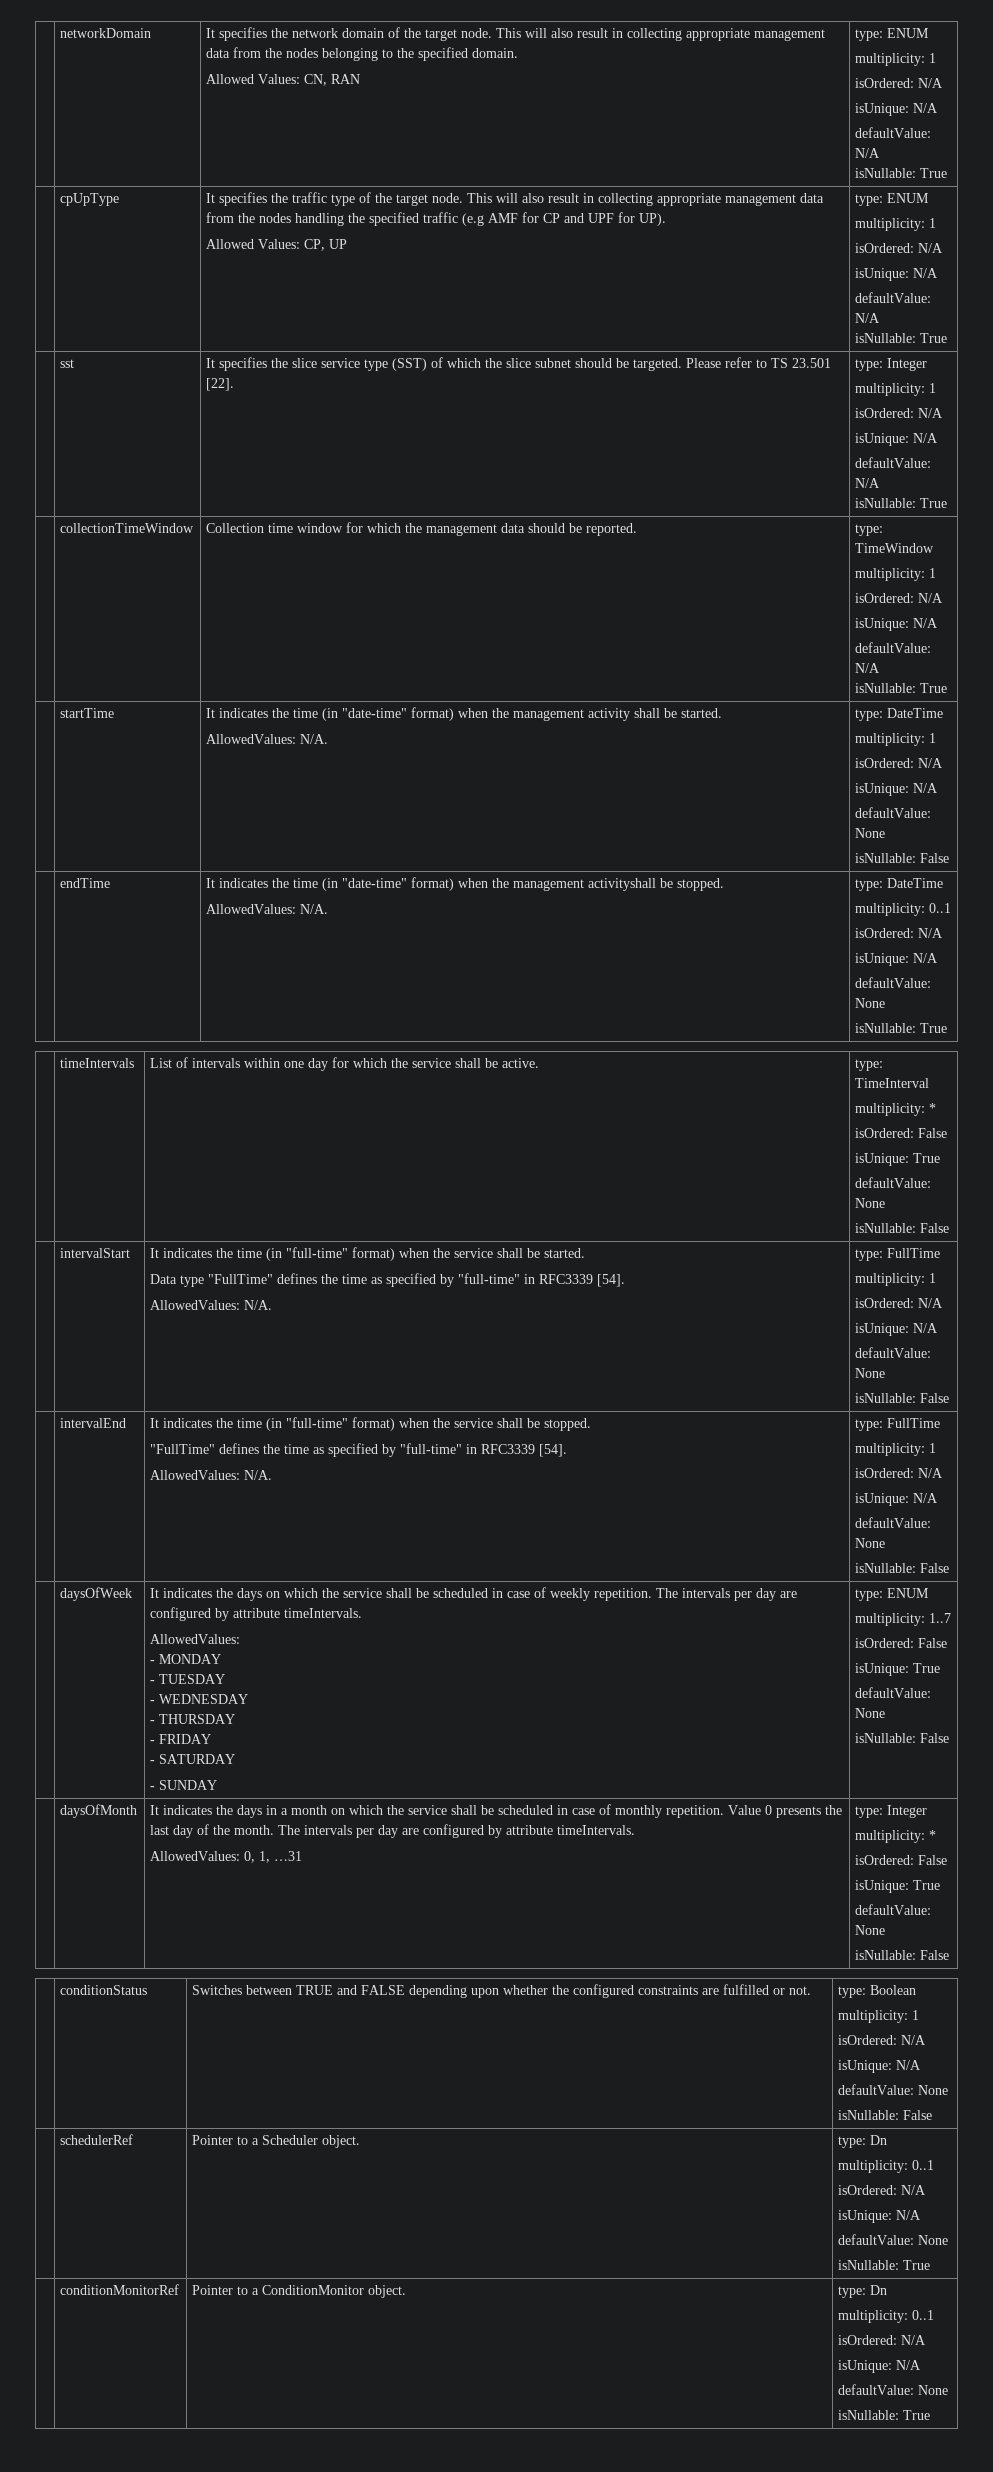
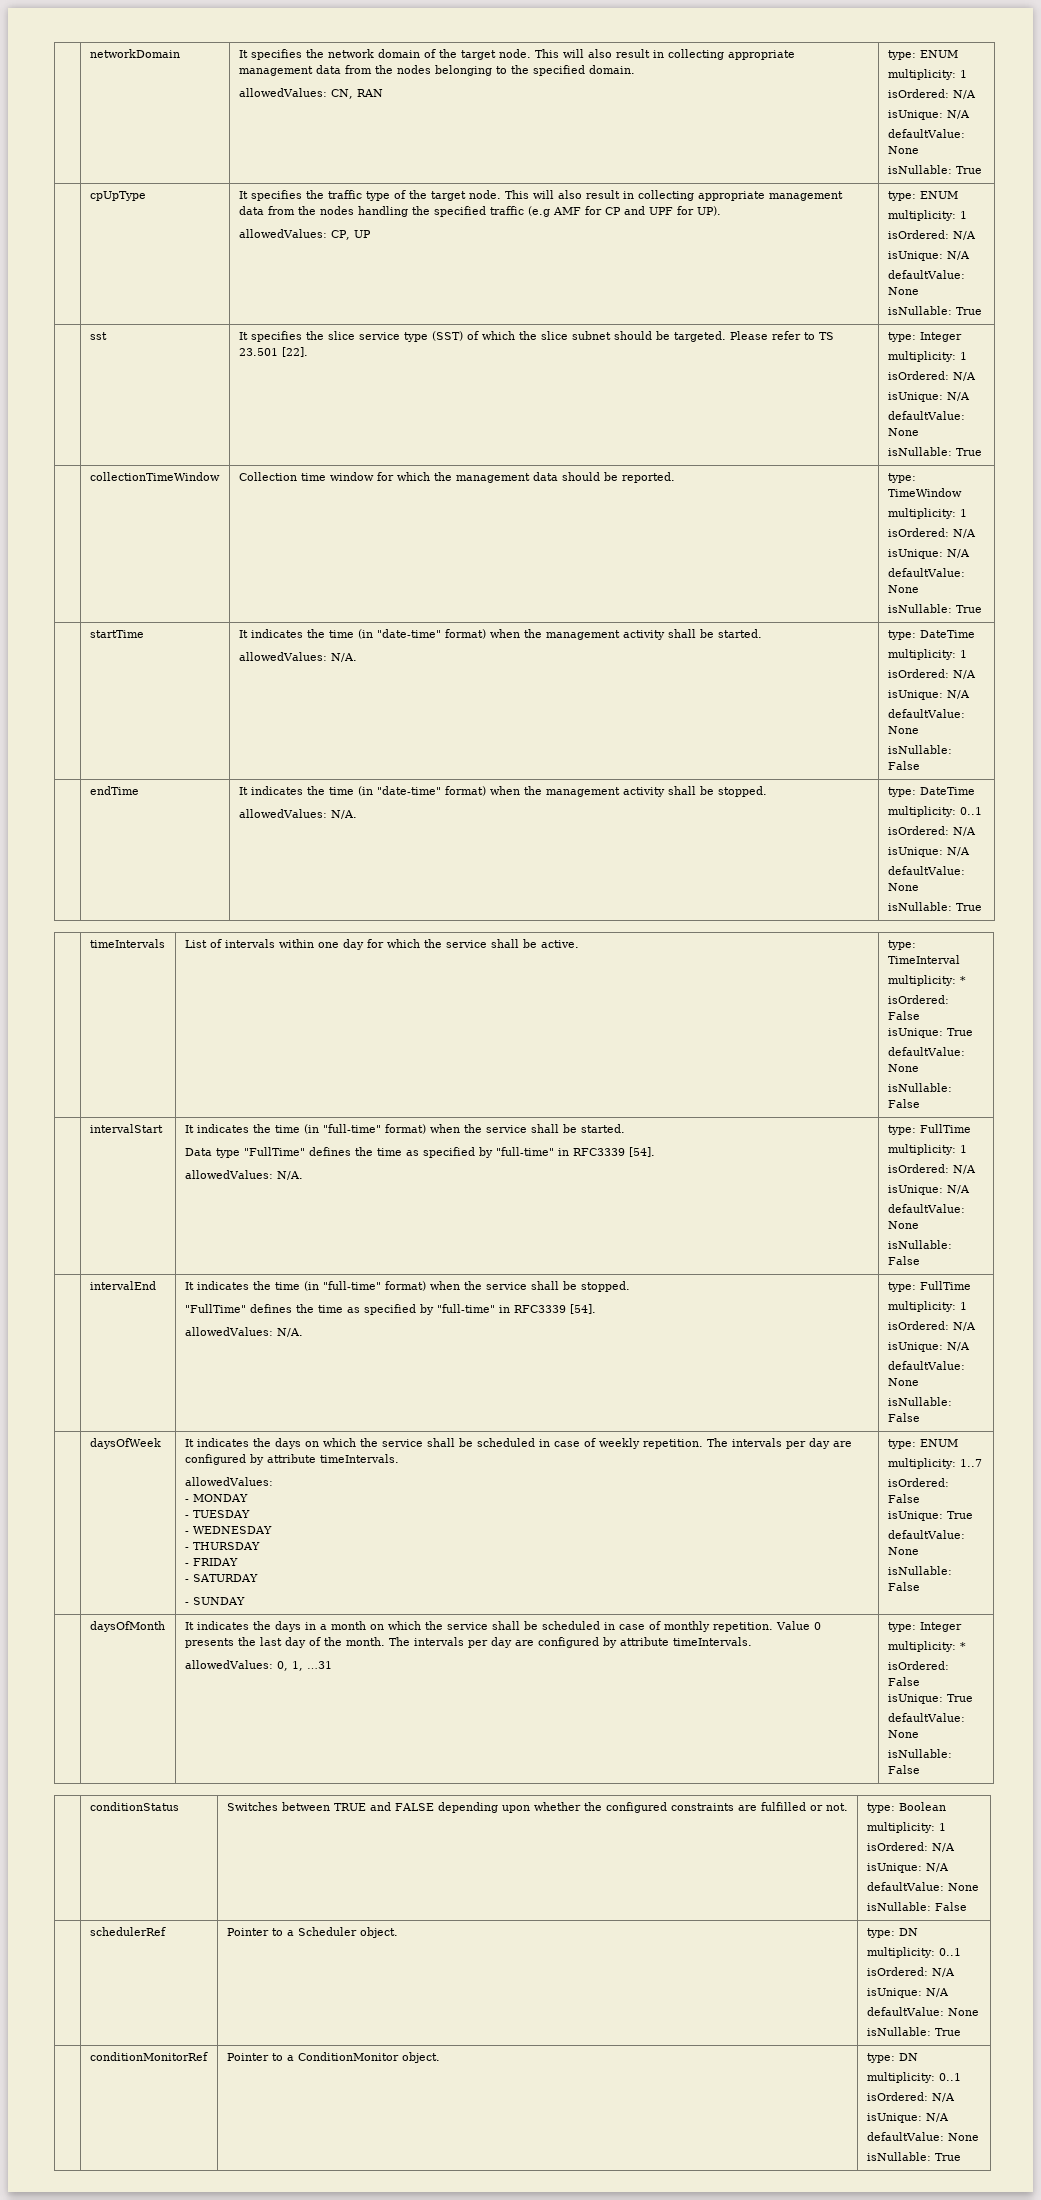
[206,74,301,84] Allowed Values: -> [238,88,327,97] allowedValues:
[855,127,932,138] [855,148,881,158] defaultValue: N/A -> [887,129,965,138] [887,146,919,154] defaultValue: None
[206,239,301,249] Allowed Values: -> [238,229,327,238] allowedValues:
[855,292,932,303] [855,313,881,323] defaultValue: N/A -> [887,270,965,279] [887,287,919,295] defaultValue: None
[855,457,932,468] [855,478,881,488] defaultValue: N/A -> [887,411,965,420] [887,428,919,436] defaultValue: None
[855,642,932,653] [855,663,881,673] defaultValue: N/A -> [887,568,965,577] [887,585,919,593] defaultValue: None
[206,734,297,744] AllowedValues: -> [238,652,327,661] allowedValues:
[588,878,725,891] [206,904,297,914] activityshall be stopped. // AllowedValues: -> [622,786,767,797] [238,809,327,818] activity shall be stopped. // allowedValues:
[150,1300,241,1310] AllowedValues: -> [184,1170,273,1179] allowedValues:
[150,1470,241,1480] AllowedValues: -> [184,1327,273,1336] allowedValues:
[150,1634,241,1644] AllowedValues: -> [184,1477,273,1486] allowedValues:
[150,1851,241,1861] AllowedValues: -> [184,1660,273,1669] allowedValues:
[870,2135,888,2145] Dn -> [898,1928,918,1936] DN
[870,2285,888,2295] Dn -> [898,2053,918,2061] DN

